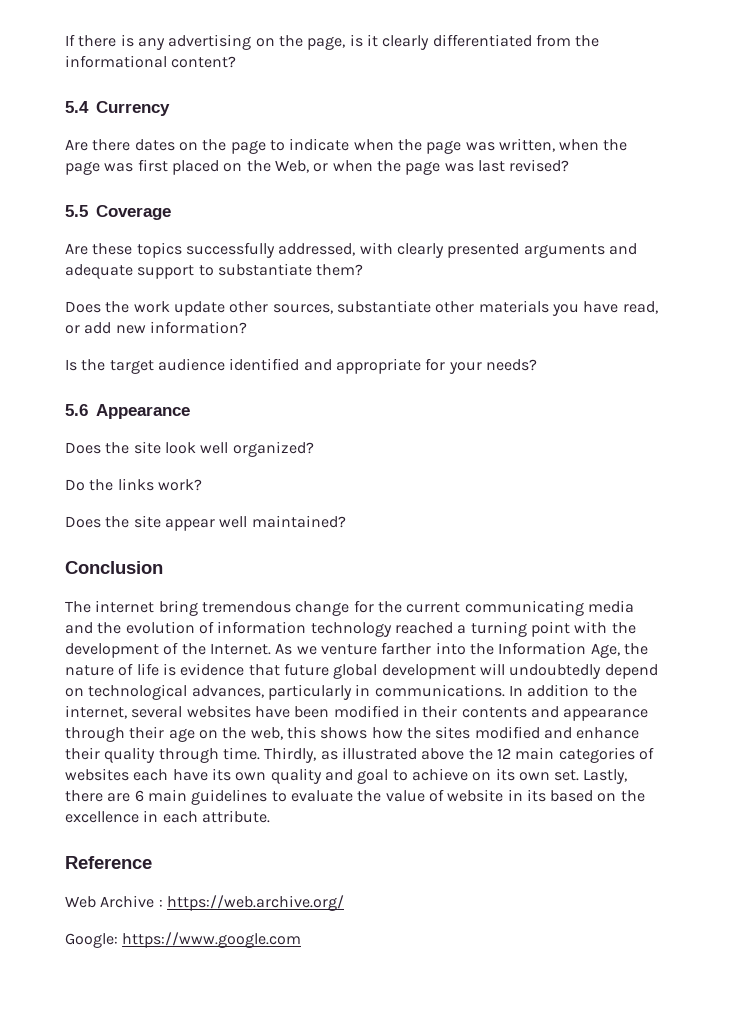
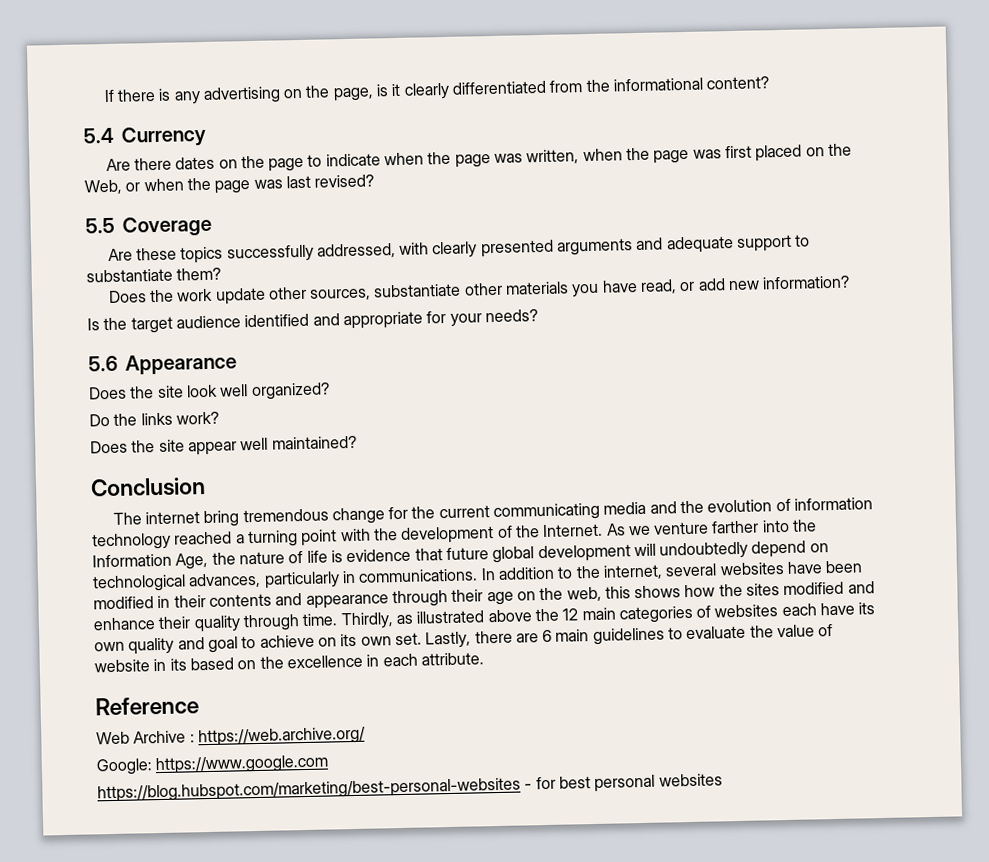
(302, 940) none -> [97,773,723,803] // https://blog.hubspot.com/marketing/best-personal-websites - for best personal websites

